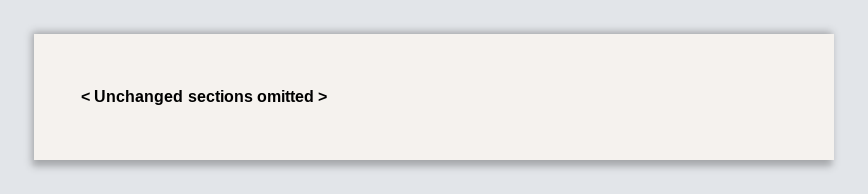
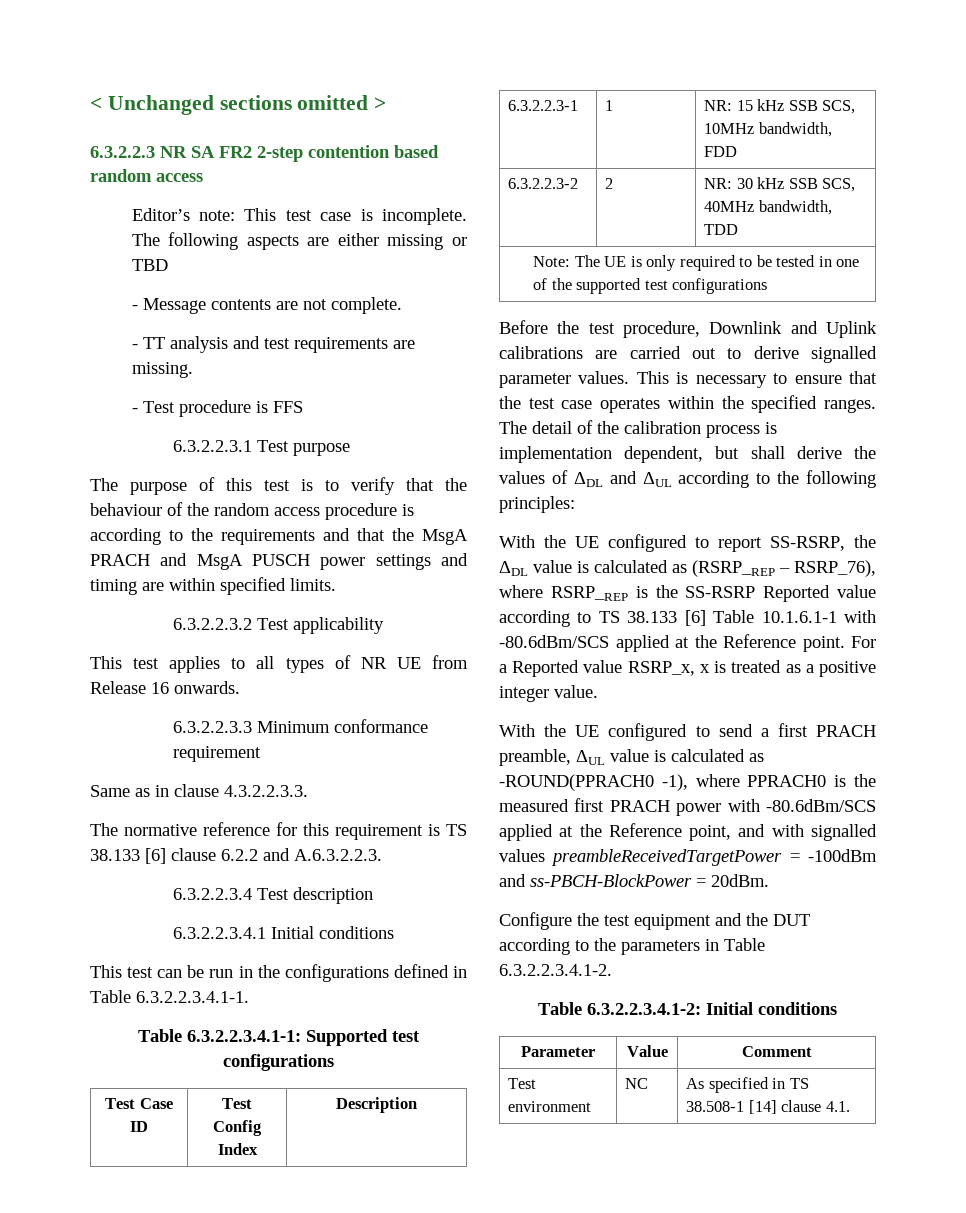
(328, 97) none -> [90,145,439,162] [90,169,203,182] [131,208,467,225] [131,232,467,250] [131,259,168,271] [131,297,402,314] [131,336,415,353] [131,362,193,378] [131,400,303,417] [173,440,351,456] [90,477,467,495] [90,502,414,520] [90,528,468,545] [90,553,468,570] [90,577,336,595] [173,617,385,634] [90,655,468,673] [90,681,240,694] [173,719,429,733] [173,746,262,762] [90,784,308,797] [90,822,467,840] [90,848,382,864] [173,887,374,904] [173,926,395,939] [90,964,467,982] [90,990,249,1003] [138,1029,420,1046] [223,1054,334,1071] [105,1098,173,1109] [130,1121,148,1132] [222,1098,252,1109] [213,1120,262,1136] [217,1143,258,1155] [336,1097,417,1113] [508,100,579,111] [605,100,614,111] [704,99,856,114] [704,122,832,137] [704,146,738,157] [508,178,579,189] [605,178,614,189] [704,177,856,192] [704,200,832,215] [704,224,739,235] [533,255,859,271] [533,278,768,294] [499,320,877,338] [499,346,877,363] [499,371,877,388] [499,395,876,413] [499,420,777,438] [499,446,876,463] [499,470,876,488] [499,496,575,513] [499,534,876,552] [499,560,876,577] [499,585,876,602] [499,610,876,627] [499,634,876,652] [499,660,876,677] [499,685,598,702] [499,723,876,741] [499,749,764,766] [499,774,876,791] [499,798,876,816] [499,823,877,841] [499,849,877,866] [499,874,769,887] [499,912,810,930] [499,938,765,955] [499,964,612,976] [538,1002,837,1015] [521,1046,595,1057] [626,1045,668,1057] [741,1046,812,1057] [508,1078,537,1089] [508,1101,592,1112] [625,1078,649,1089] [686,1077,809,1093] [686,1100,850,1114] // 6.3.2.2.3 NR SA FR2 2-step contention based random access // Editor’s note: This test case is incomplete. The following aspects are either missing or TBD // - Message contents are not complete. // - TT analysis and test requirements are missing. // - Test procedure is FFS // 6.3.2.2.3.1 Test purpose // The purpose of this test is to verify that the behaviour of the random access procedure is according to the requirements and that the MsgA PRACH and MsgA PUSCH power settings and timing are within specified limits. // 6.3.2.2.3.2 Test applicability // This test applies to all types of NR UE from Release 16 onwards. // 6.3.2.2.3.3 Minimum conformance requirement // Same as in clause 4.3.2.2.3.3. // The normative reference for this requirement is TS 38.133 [6] clause 6.2.2 and A.6.3.2.2.3. // 6.3.2.2.3.4 Test description // 6.3.2.2.3.4.1 Initial conditions // This test can be run in the configurations defined in Table 6.3.2.2.3.4.1-1. // Table 6.3.2.2.3.4.1-1: Supported test configurations // Test Case ID | Test Config Index | Description // 6.3.2.2.3-1 | 1 | NR: 15 kHz SSB SCS, 10MHz bandwidth, FDD // 6.3.2.2.3-2 | 2 | NR: 30 kHz SSB SCS, 40MHz bandwidth, TDD // Note: The UE is only required to be tested in one of the supported test configurations // Before the test procedure, Downlink and Uplink calibrations are carried out to derive signalled parameter values. This is necessary to ensure that the test case operates within the specified ranges. The detail of the calibration process is implementation dependent, but shall derive the values of ΔDL and ΔUL according to the following principles: // With the UE configured to report SS-RSRP, the ΔDL value is calculated as (RSRP_REP – RSRP_76), where RSRP_REP is the SS-RSRP Reported value according to TS 38.133 [6] Table 10.1.6.1-1 with -80.6dBm/SCS applied at the Reference point. For a Reported value RSRP_x, x is treated as a positive integer value. // With the UE configured to send a first PRACH preamble, ΔUL value is calculated as -ROUND(PPRACH0 -1), where PPRACH0 is the measured first PRACH power with -80.6dBm/SCS applied at the Reference point, and with signalled values preambleReceivedTargetPower = -100dBm and ss-PBCH-BlockPower = 20dBm. // Configure the test equipment and the DUT according to the parameters in Table 6.3.2.2.3.4.1-2. // Table 6.3.2.2.3.4.1-2: Initial conditions // Parameter | Value | Comment // Test environment | NC | As specified in TS 38.508-1 [14] clause 4.1.

